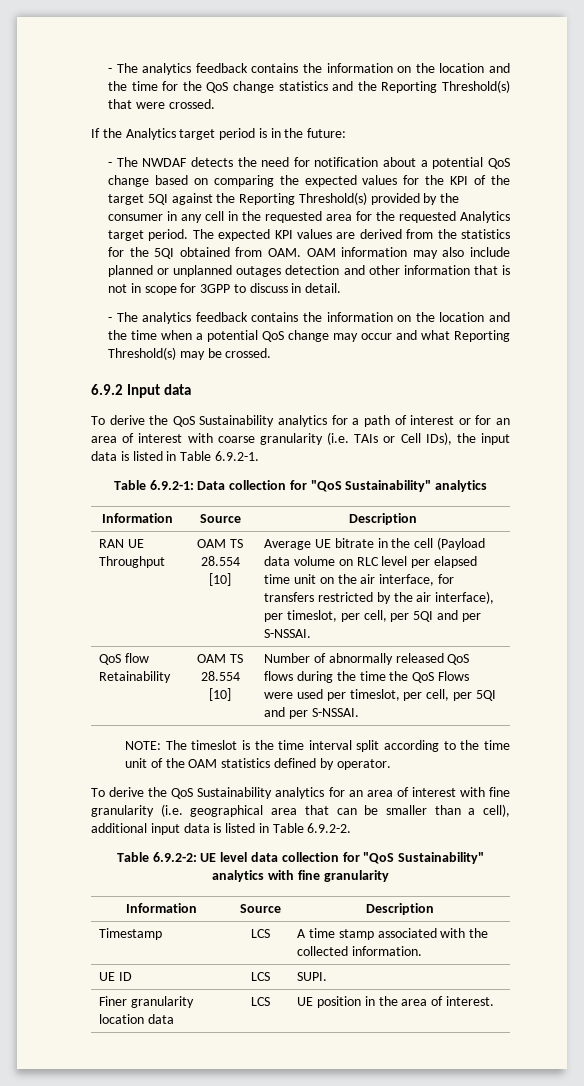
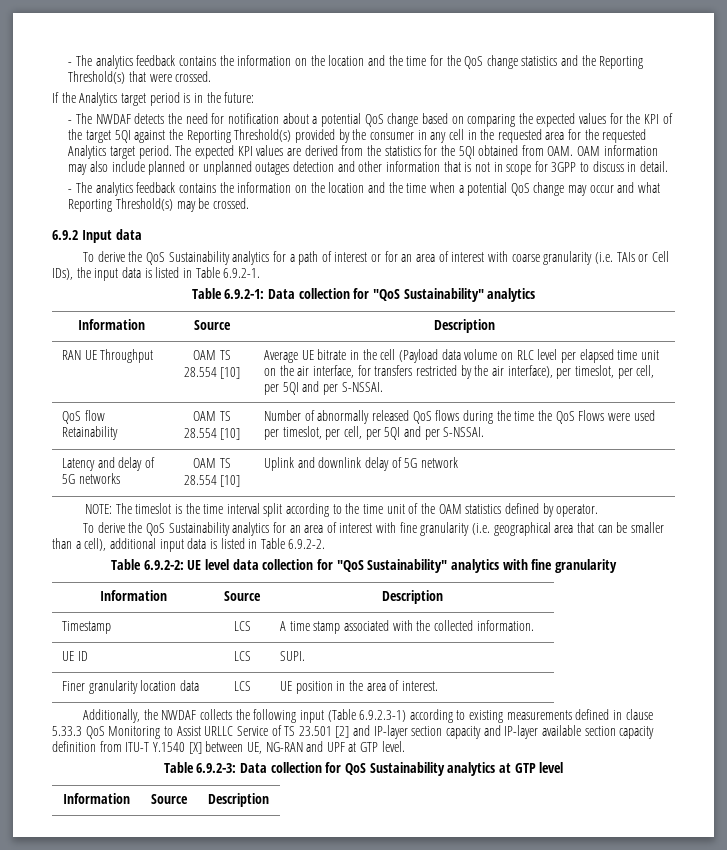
(359, 712) none -> [62,457,156,471] [62,473,120,484] [193,458,231,468] [183,475,241,487] [264,457,459,471] // Latency and delay of 5G networks | OAM TS 28.554 [10] | Uplink and downlink delay of 5G network
(494, 1001) none -> [83,709,653,723] [52,725,655,739] [52,741,405,754] [163,762,564,776] [63,793,130,804] [151,794,188,804] [208,793,269,807] // Additionally, the NWDAF collects the following input (Table 6.9.2.3-1) according to existing measurements defined in clause 5.33.3 QoS Monitoring to Assist URLLC Service of TS 23.501 [2] and IP-layer section capacity and IP-layer available section capacity definition from ITU-T Y.1540 [X] between UE, NG-RAN and UPF at GTP level. // Table 6.9.2-3: Data collection for QoS Sustainability analytics at GTP level // Information | Source | Description

